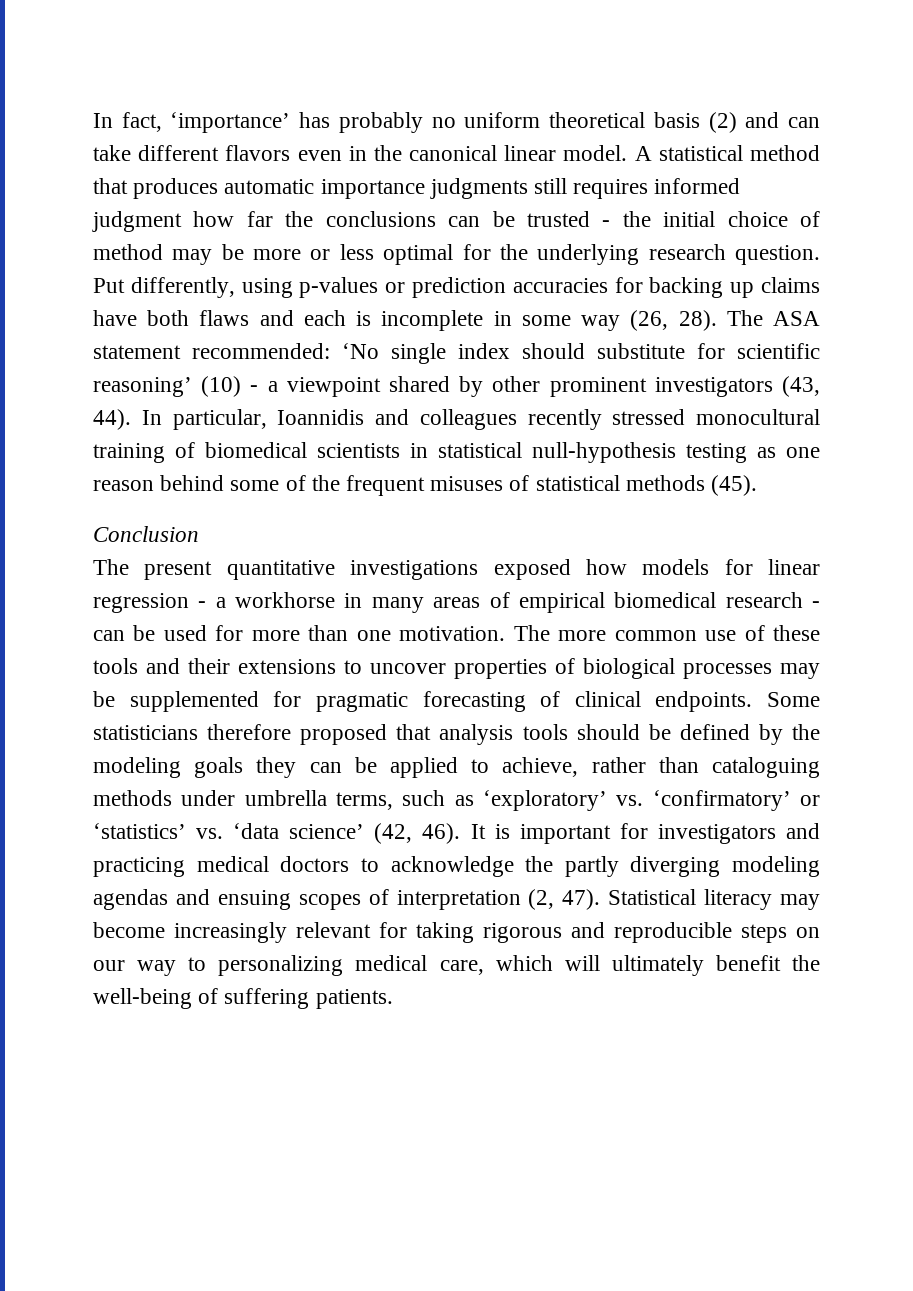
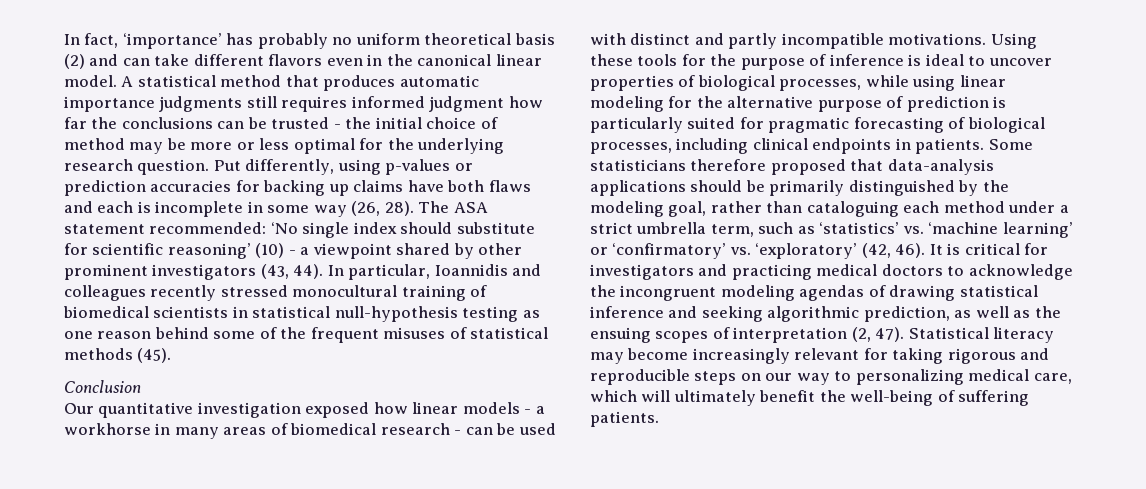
[93,559,820,580] [93,593,189,613] The present quantitative investigations exposed how models for linear regression -> [64,402,520,418] Our quantitative investigation exposed how linear models
[518,592,605,613] empirical -> (288, 429) none
[215,625,820,641] [93,658,336,674] for more than one motivation. The more common use of these tools and their extensions -> [590,33,1037,49] [590,54,964,70] with distinct and partly incompatible motivations. Using these tools for the purpose of inference is ideal
[683,663,820,679] [93,691,753,712] processes may be supplemented for pragmatic forecasting of clinical endpoints. -> [779,75,1006,91] [590,96,1007,112] [590,117,1045,133] [590,138,985,154] processes, while using linear modeling for the alternative purpose of prediction is particularly suited for pragmatic forecasting of biological processes, including clinical endpoints in patients.
[439,724,821,745] [93,757,820,778] [93,790,821,811] [93,823,365,839] analysis tools should be defined by the modeling goals they can be applied to achieve, rather than cataloguing methods under umbrella terms, such as ‘exploratory’ vs. ‘confirmatory’ or ‘statistics’ vs. ‘data science’ -> [887,159,994,175] [590,180,1009,196] [590,201,1069,217] [590,222,1073,238] [590,243,858,259] data-analysis applications should be primarily distinguished by the modeling goal, rather than cataloguing each method under a strict umbrella term, such as ‘statistics’ vs. ‘machine learning’ or ‘confirmatory’ vs. ‘exploratory’
[519,824,611,844] important -> [964,243,1020,255] critical
[564,856,820,877] [93,889,210,910] partly diverging modeling agendas and -> [620,285,1038,301] [590,306,1061,322] incongruent modeling agendas of drawing statistical inference and seeking algorithmic prediction, as well as the

